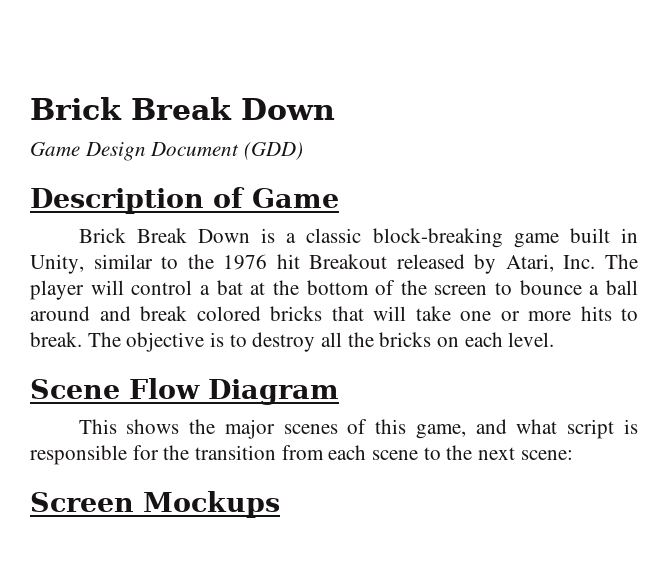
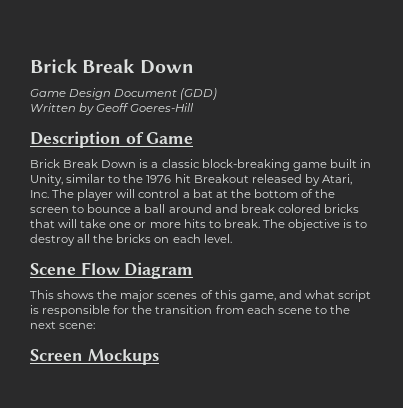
(304, 151) none -> [30,103,195,115] // Written by Geoff Goeres-Hill

